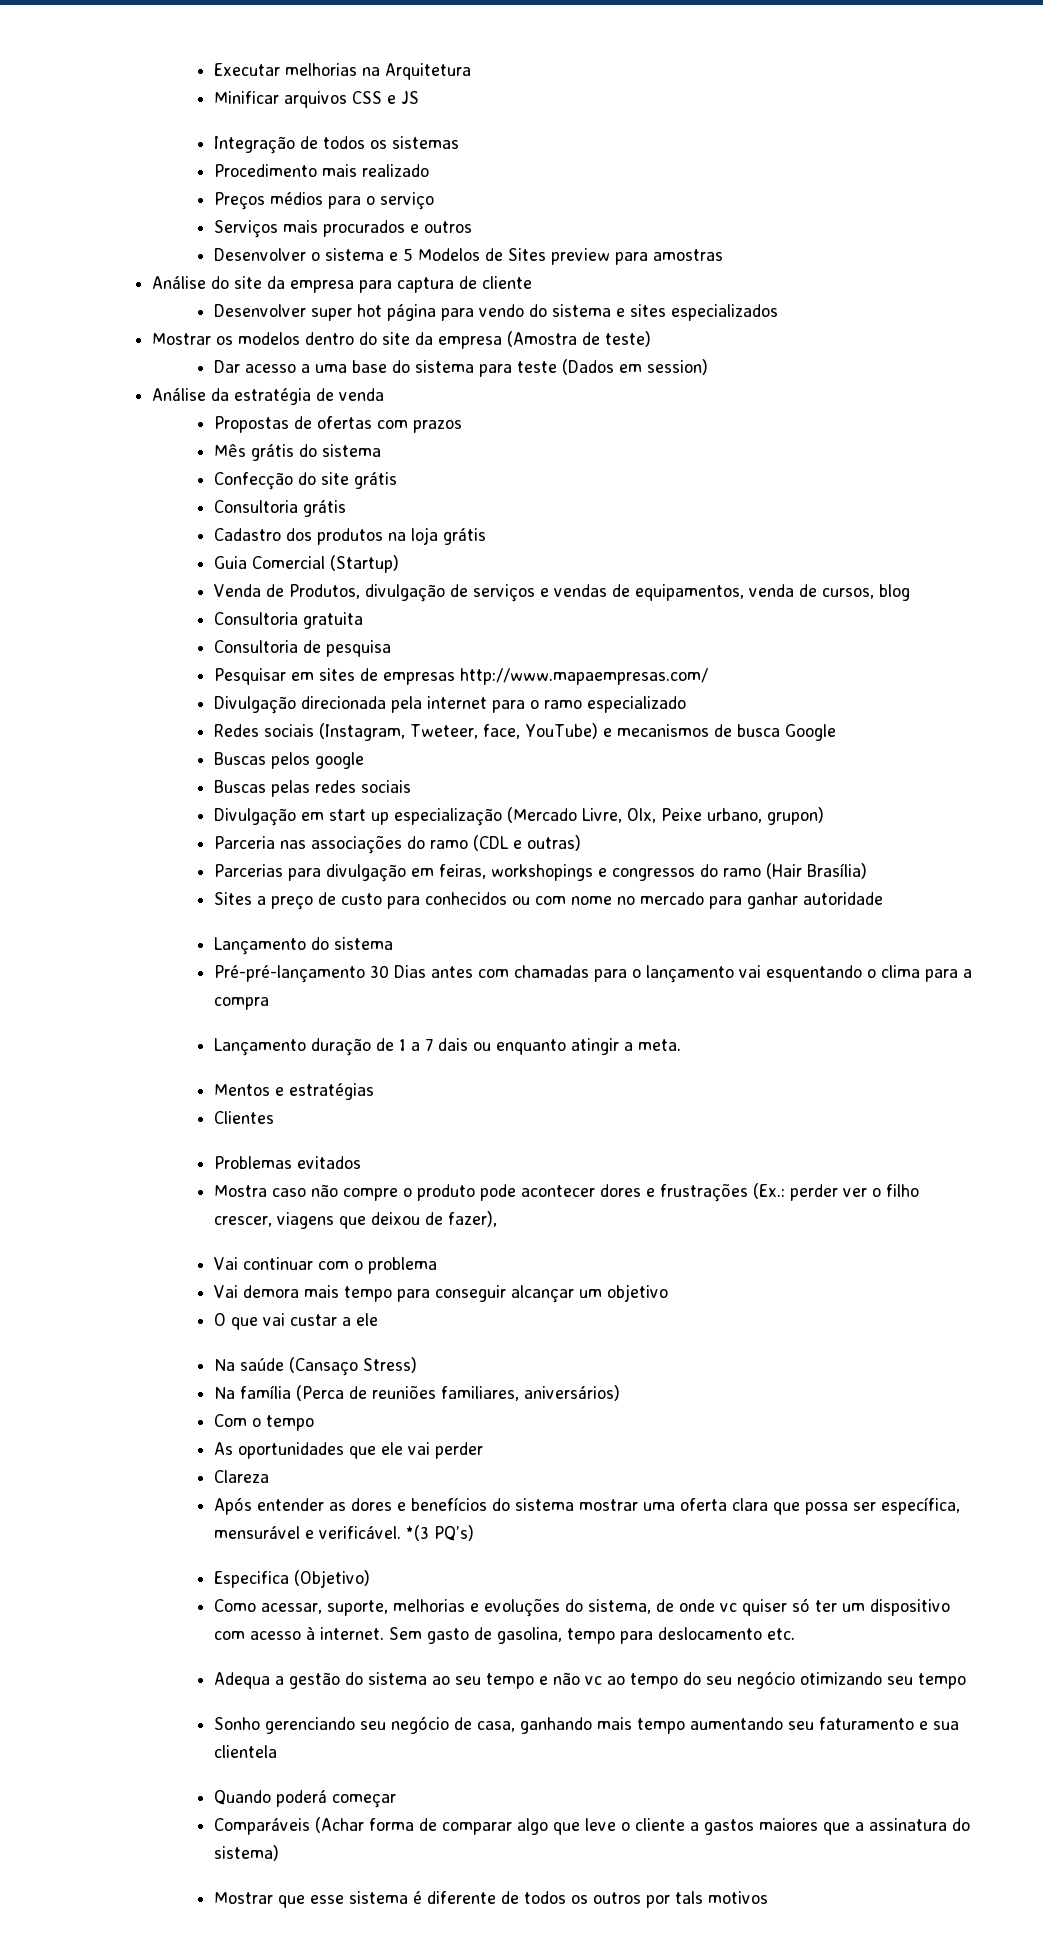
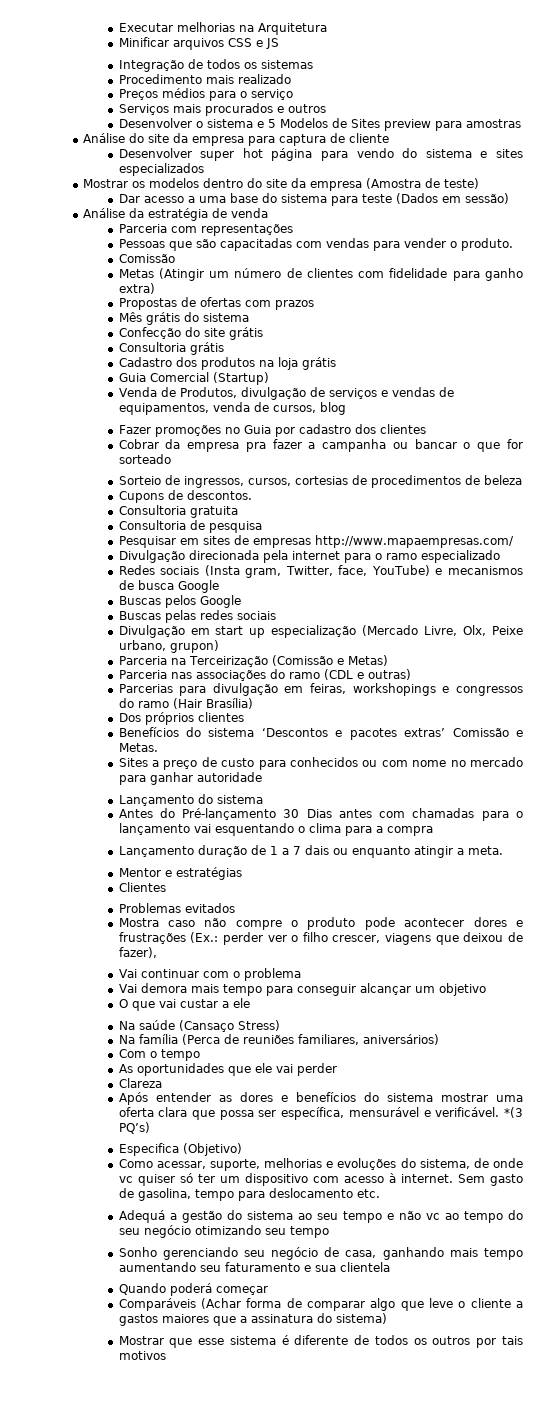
[646,359,708,375] session) -> [464,193,509,204] sessão)
(384, 394) none -> [118,224,293,236] [118,238,513,251] [118,254,175,263] [118,268,524,281] [118,283,155,294] // Parceria com representações // Pessoas que são capacitadas com vendas para vender o produto. // Comissão // Metas (Atingir um número de clientes com fidelidade para ganho extra)
(910, 592) none -> [118,424,426,437] [118,439,523,452] [118,454,171,464] [118,475,522,488] [118,490,252,503] // Fazer promoções no Guia por cadastro dos clientes // Cobrar da empresa pra fazer a campanha ou bancar o que for sorteado // Sorteio de ingressos, cursos, cortesias de procedimentos de beleza // Cupons de descontos.
[318,723,478,741] (Instagram, Tweteer, -> [204,565,333,578] (Insta gram, Twitter,
[314,752,364,769] google -> [199,595,241,608] Google
(824, 816) none -> [118,655,388,667] // Parceria na Terceirização (Comissão e Metas)
(867, 871) none -> [118,712,244,725] [118,727,523,740] [118,743,158,752] // Dos próprios clientes // Benefícios do sistema ‘Descontos e pacotes extras’ Comissão e Metas.
[213,965,365,983] Pré-pré-lançamento -> [118,808,277,820] Antes do Pré-lançamento
[213,1084,270,1096] Mentos -> [118,868,161,877] Mentor
[213,1672,270,1689] Adequa -> [118,1210,165,1223] Adequá
[674,1891,703,1904] tals -> [501,1336,523,1345] tais

